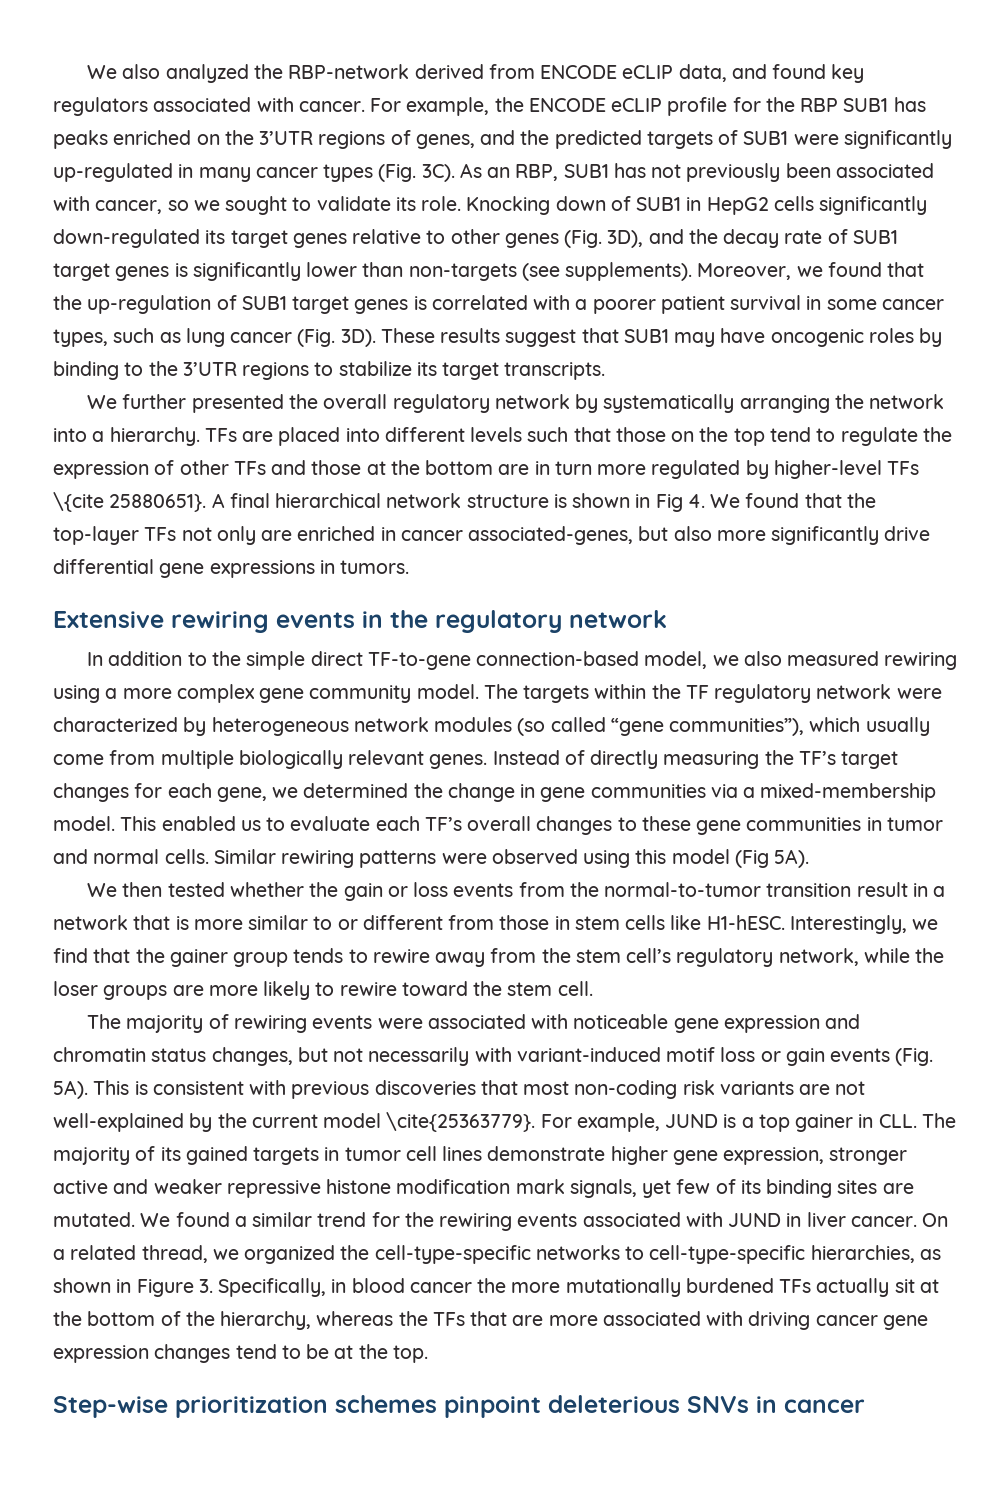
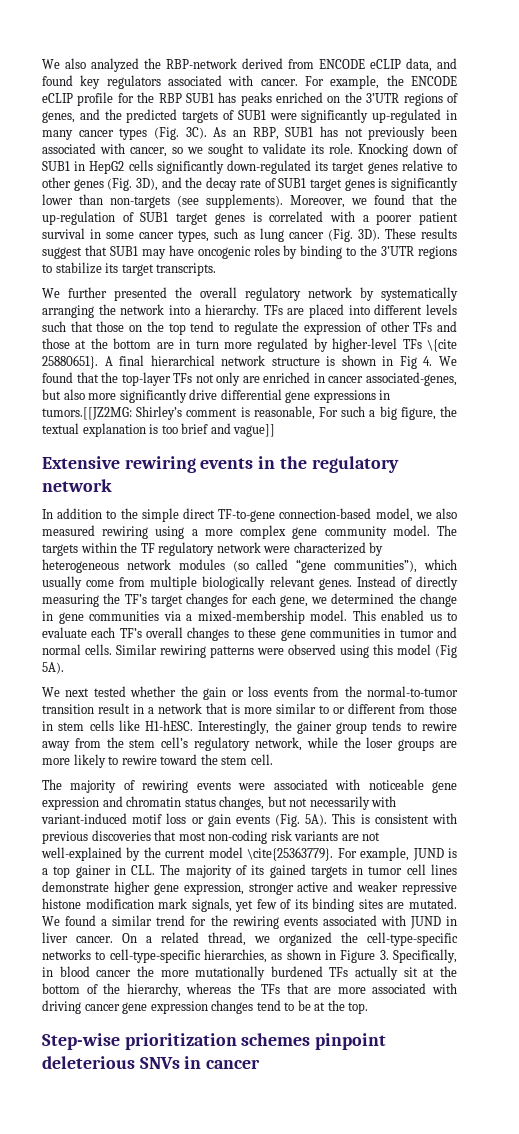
[340,560,410,574] tumors. -> [42,406,457,420] [42,423,276,437] tumors.[[JZ2MG: Shirley’s comment is reasonable, For such a big figure, the textual explanation is too brief and vague]]
[122,882,163,897] then -> [65,688,90,697] next
[912,919,939,930] [53,948,131,963] we find that -> (270, 727) none

